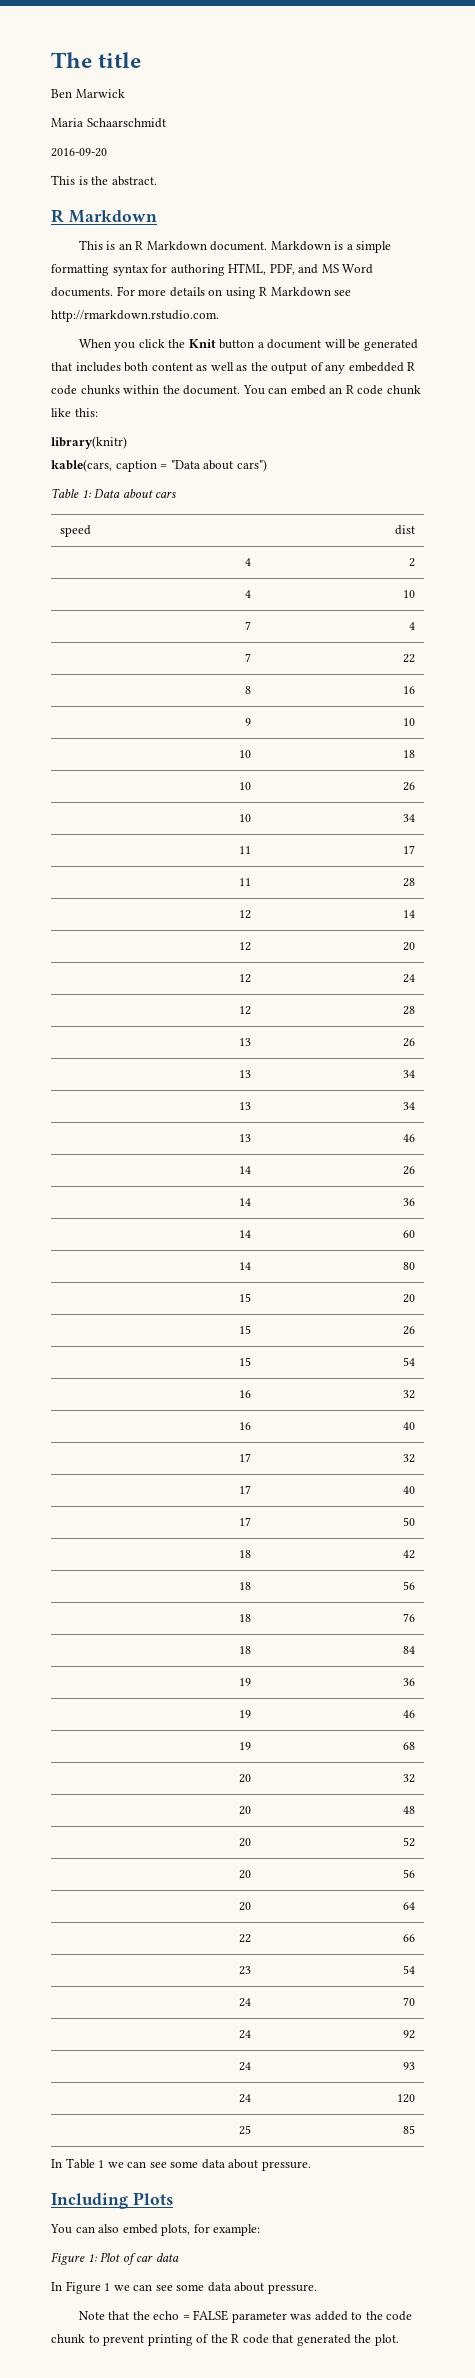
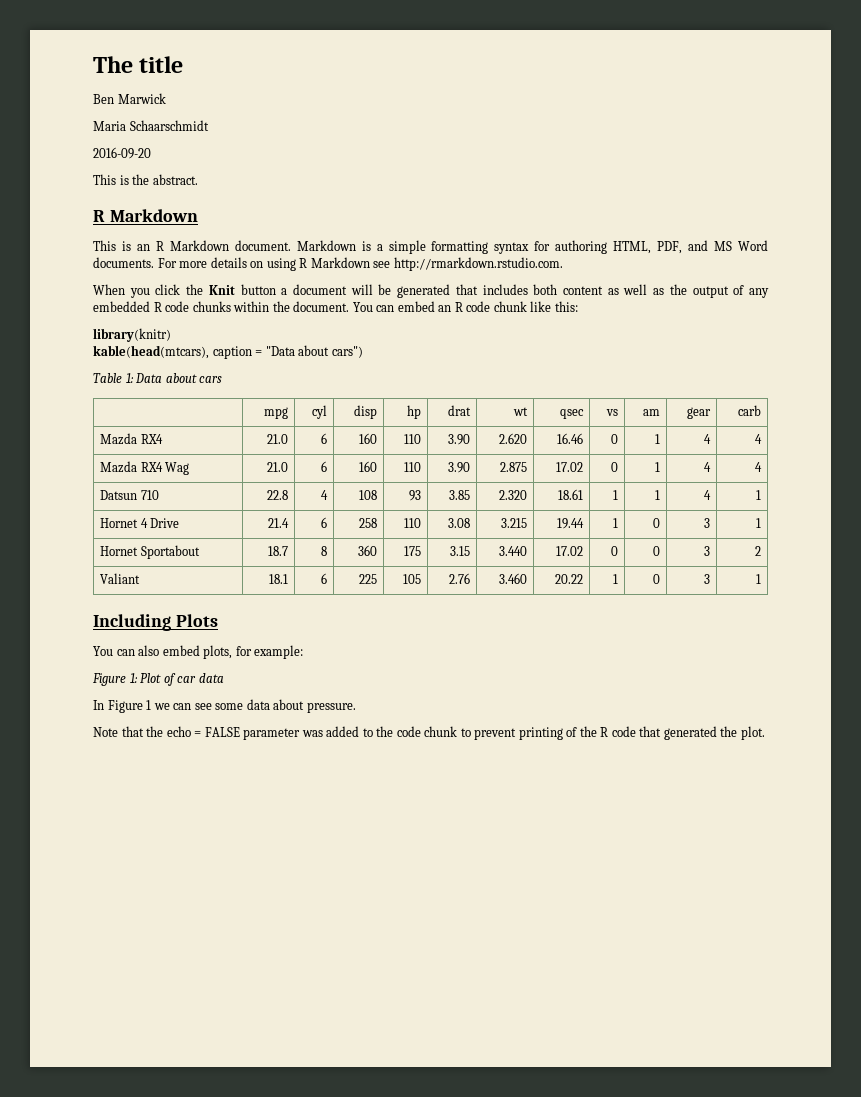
[51,459,112,472] kable(cars, -> [93,345,209,359] kable(head(mtcars),
[60,525,92,537] [394,525,415,535] [244,558,251,566] [408,558,415,567] [244,590,251,598] [402,590,415,598] [244,621,251,630] [408,622,415,630] [244,653,251,662] [402,654,415,663] [244,686,251,694] [402,686,415,694] [244,718,251,726] [402,718,415,726] [238,750,251,758] [402,750,415,758] [238,782,251,790] [402,782,415,791] [238,814,251,822] [402,814,415,822] [238,846,251,854] [402,845,415,854] [238,878,251,886] [402,878,415,887] [238,910,251,919] [402,910,415,918] [238,942,251,951] [402,942,415,951] [238,974,251,983] [402,974,415,983] [238,1006,251,1015] [402,1006,415,1015] [238,1038,251,1046] [402,1038,415,1047] [238,1070,251,1078] [402,1070,415,1078] [238,1102,251,1110] [402,1102,415,1110] [238,1134,251,1142] [402,1134,415,1142] [238,1166,251,1174] [402,1166,415,1175] [238,1198,251,1206] [402,1198,415,1206] [238,1230,251,1238] [402,1230,415,1238] [238,1262,251,1270] [402,1262,415,1270] [238,1293,251,1302] [402,1294,415,1303] [238,1325,251,1334] [402,1326,415,1335] [238,1357,251,1366] [402,1357,415,1366] [238,1390,251,1398] [402,1390,415,1399] [238,1422,251,1430] [402,1422,415,1430] [238,1453,251,1462] [402,1454,415,1463] [238,1485,251,1494] [402,1486,415,1494] [238,1517,251,1526] [402,1517,415,1526] [238,1550,251,1558] [402,1550,415,1559] [238,1582,251,1590] [402,1581,415,1590] [238,1614,251,1622] [402,1613,415,1622] [238,1646,251,1654] [402,1646,415,1654] [238,1678,251,1686] [402,1678,415,1686] [238,1710,251,1718] [402,1710,415,1718] [238,1742,251,1750] [402,1742,415,1750] [238,1774,251,1783] [402,1774,415,1783] [238,1806,251,1815] [402,1806,415,1814] [238,1838,251,1847] [402,1837,415,1847] [238,1870,251,1879] [402,1869,415,1878] [238,1902,251,1911] [402,1902,415,1910] [238,1934,251,1943] [402,1934,415,1942] [238,1966,251,1975] [402,1965,415,1974] [238,1998,251,2007] [402,1997,415,2006] [238,2030,251,2039] [402,2030,415,2039] [238,2062,251,2071] [402,2062,415,2070] [238,2094,251,2103] [396,2094,415,2103] [238,2125,251,2135] [402,2125,415,2134] [51,2158,311,2171] speed | dist // 4 | 2 // 4 | 10 // 7 | 4 // 7 | 22 // 8 | 16 // 9 | 10 // 10 | 18 // 10 | 26 // 10 | 34 // 11 | 17 // 11 | 28 // 12 | 14 // 12 | 20 // 12 | 24 // 12 | 28 // 13 | 26 // 13 | 34 // 13 | 34 // 13 | 46 // 14 | 26 // 14 | 36 // 14 | 60 // 14 | 80 // 15 | 20 // 15 | 26 // 15 | 54 // 16 | 32 // 16 | 40 // 17 | 32 // 17 | 40 // 17 | 50 // 18 | 42 // 18 | 56 // 18 | 76 // 18 | 84 // 19 | 36 // 19 | 46 // 19 | 68 // 20 | 32 // 20 | 48 // 20 | 52 // 20 | 56 // 20 | 64 // 22 | 66 // 23 | 54 // 24 | 70 // 24 | 92 // 24 | 93 // 24 | 120 // 25 | 85 // In Table 1 we can see some data about pressure. -> [263,407,288,419] [311,405,327,419] [353,405,377,419] [406,405,421,419] [447,405,471,416] [512,407,528,416] [559,409,584,419] [605,409,618,416] [642,409,660,416] [686,407,711,419] [737,405,761,416] [100,433,163,445] [266,434,288,444] [320,433,327,444] [358,433,377,444] [403,434,421,444] [447,434,470,445] [498,433,527,444] [556,433,583,444] [610,434,618,444] [654,434,660,444] [703,434,711,444] [754,434,762,444] [100,461,190,475] [266,462,288,472] [320,461,327,472] [358,461,377,472] [403,462,421,472] [447,462,470,473] [499,462,527,472] [555,462,583,472] [610,462,618,472] [654,462,660,472] [703,462,711,472] [754,462,762,472] [100,490,159,500] [266,490,288,500] [320,490,328,500] [358,490,377,500] [408,490,421,501] [448,490,470,500] [498,490,527,500] [557,489,583,500] [612,490,618,500] [654,490,660,500] [703,490,711,500] [755,490,761,500] [100,518,180,528] [267,518,289,528] [320,517,327,528] [358,518,377,528] [403,518,421,528] [447,518,470,528] [500,518,527,528] [556,518,584,529] [612,518,618,528] [652,518,660,528] [703,518,710,528] [755,518,761,528] [100,545,200,559] [267,546,288,556] [320,546,327,556] [357,545,377,556] [403,546,421,556] [449,546,470,556] [498,546,527,556] [555,546,583,556] [610,546,618,556] [652,546,660,556] [703,546,710,556] [754,546,761,556] [100,573,141,584] [268,574,288,584] [320,573,327,584] [358,574,377,584] [402,574,421,584] [448,573,470,584] [498,573,527,584] [554,574,583,584] [612,574,618,584] [652,574,660,584] [703,574,710,584] [755,574,761,584] | mpg | cyl | disp | hp | drat | wt | qsec | vs | am | gear | carb // Mazda RX4 | 21.0 | 6 | 160 | 110 | 3.90 | 2.620 | 16.46 | 0 | 1 | 4 | 4 // Mazda RX4 Wag | 21.0 | 6 | 160 | 110 | 3.90 | 2.875 | 17.02 | 0 | 1 | 4 | 4 // Datsun 710 | 22.8 | 4 | 108 | 93 | 3.85 | 2.320 | 18.61 | 1 | 1 | 4 | 1 // Hornet 4 Drive | 21.4 | 6 | 258 | 110 | 3.08 | 3.215 | 19.44 | 1 | 0 | 3 | 1 // Hornet Sportabout | 18.7 | 8 | 360 | 175 | 3.15 | 3.440 | 17.02 | 0 | 0 | 3 | 2 // Valiant | 18.1 | 6 | 225 | 105 | 2.76 | 3.460 | 20.22 | 1 | 0 | 3 | 1

